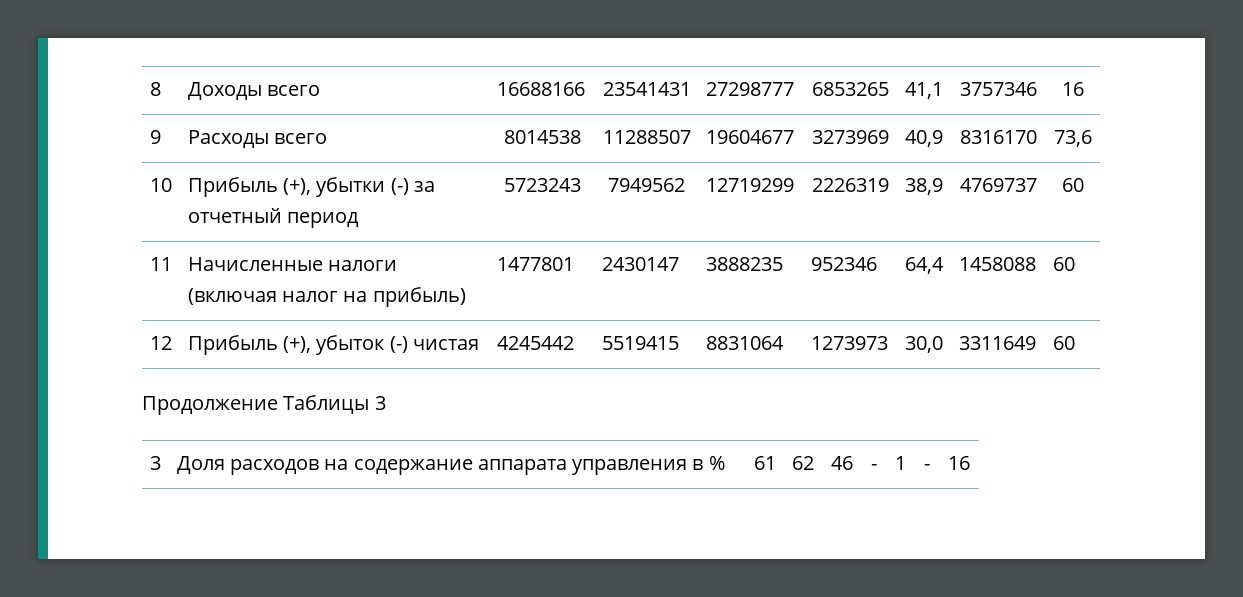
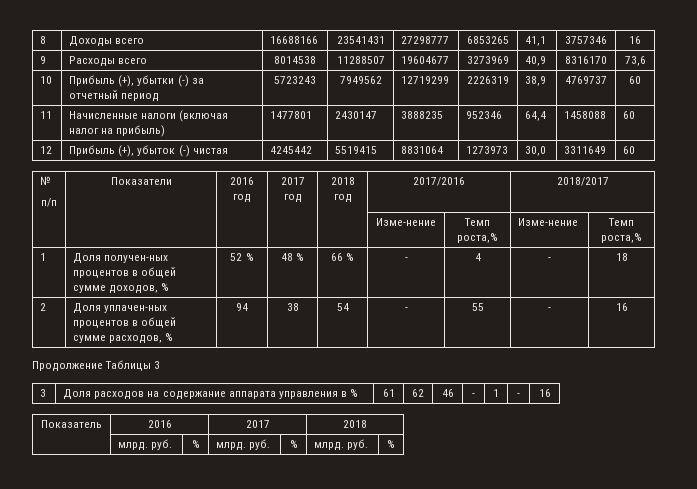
(1075, 343) none -> [40,176,51,185] [41,198,57,207] [110,177,172,185] [230,177,254,185] [233,194,251,203] [280,177,305,185] [283,194,302,203] [330,177,355,185] [333,194,352,203] [413,177,465,186] [556,177,609,186] [376,218,436,226] [464,218,490,226] [457,233,498,243] [518,218,579,226] [608,218,634,226] [601,233,642,243] [40,253,47,261] [73,253,169,264] [73,267,177,278] [73,283,170,294] [230,253,254,261] [280,253,305,261] [330,253,355,261] [404,257,408,261] [474,253,481,261] [548,257,551,261] [615,253,628,261] [40,303,47,311] [73,303,168,314] [73,317,177,328] [73,333,174,344] [236,303,248,311] [286,303,299,311] [336,303,349,311] [404,307,408,311] [471,303,484,311] [548,307,551,311] [615,303,628,311] // № // п/п | Показатели | 2016 год | 2017 год | 2018 год | 2017/2016 | 2018/2017 // | | | | | Изме-нение | Темп роста,% | Изме-нение | Темп роста,% // 1 | Доля получен-ных процентов в общей сумме доходов, % | 52 % | 48 % | 66 % | - | 4 | - | 18 // 2 | Доля уплачен-ных процентов в общей сумме расходов, % | 94 | 38 | 54 | - | 55 | - | 16
(970, 463) none -> [41,420,102,428] [147,420,172,428] [245,420,270,428] [343,420,367,428] [118,439,173,451] [191,440,200,448] [216,439,271,451] [289,440,298,448] [314,439,369,451] [387,440,395,448] // Показатель | 2016 | 2017 | 2018 // | млрд. руб. | % | млрд. руб. | % | млрд. руб. | %

